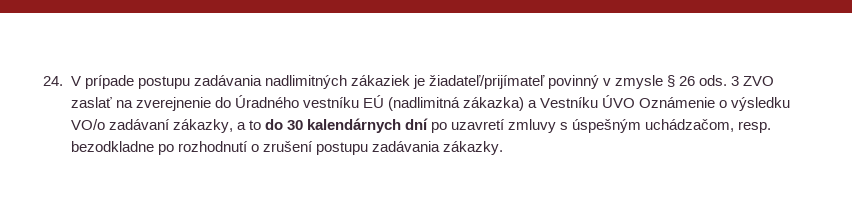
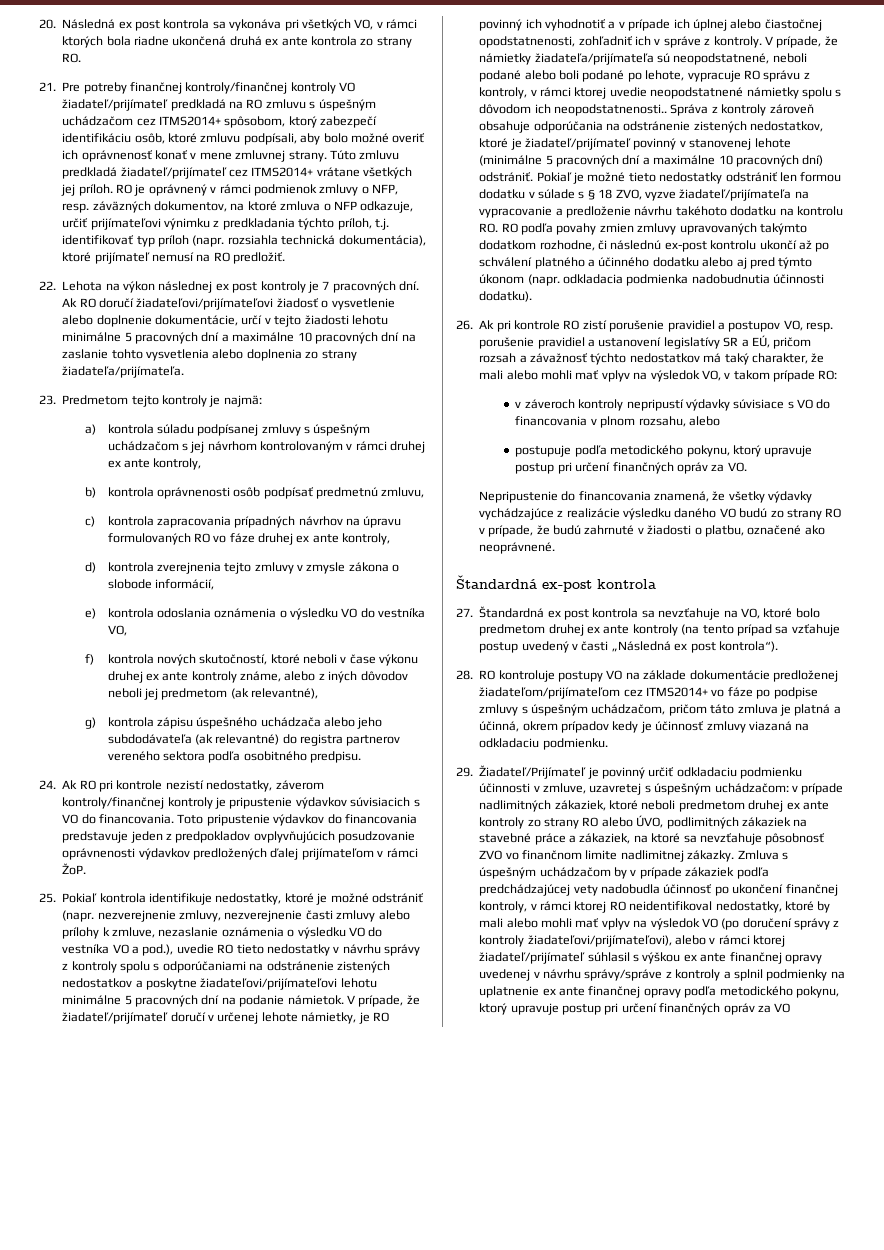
[43,75,775,89] [70,95,791,111] [70,118,772,133] [70,141,503,155] 24. V prípade postupu zadávania nadlimitných zákaziek je žiadateľ/prijímateľ povinný v zmysle § 26 ods. 3 ZVO zaslať na zverejnenie do Úradného vestníku EÚ (nadlimitná zákazka) a Vestníku ÚVO Oznámenie o výsledku VO/o zadávaní zákazky, a to do 30 kalendárnych dní po uzavretí zmluvy s úspešným uchádzačom, resp. bezodkladne po rozhodnutí o zrušení postupu zadávania zákazky. -> [39,19,417,31] [62,36,412,48] [62,53,82,63] [39,82,356,94] [62,99,376,111] [62,116,378,128] [62,133,426,145] [62,150,400,162] [62,167,413,179] [61,184,398,196] [62,201,414,213] [62,218,389,230] [62,235,426,247] [62,252,286,264] [39,281,419,293] [62,298,395,310] [62,315,388,327] [62,332,416,344] [62,349,357,361] [62,366,185,378] [39,395,262,407] [84,424,371,436] [107,441,426,453] [107,458,202,470] [84,487,425,499] [84,516,402,528] [107,533,391,545] [84,562,400,574] [107,579,214,590] [84,608,426,620] [107,625,127,636] [84,654,419,666] [107,671,408,683] [107,688,319,700] [84,717,383,729] [107,734,401,746] [107,751,362,763] [39,780,324,792] [62,797,420,809] [62,814,417,826] [62,831,416,843] [62,848,418,860] [62,863,87,875] [39,893,424,905] [62,910,410,922] [62,927,383,939] [62,944,420,956] [62,961,390,973] [62,978,377,990] [62,995,420,1007] [62,1012,389,1024] [479,19,822,31] [479,36,838,48] [479,53,807,65] [479,70,810,82] [479,87,842,99] [479,104,814,116] [479,121,824,133] [479,138,791,150] [479,155,824,167] [479,172,842,184] [479,189,809,201] [479,206,843,218] [479,223,807,235] [479,240,830,252] [479,257,813,269] [479,274,825,286] [479,291,533,302] [456,320,833,332] [479,335,812,349] [479,353,825,365] [479,370,838,382] [515,399,831,411] [515,416,720,428] [515,445,813,457] [515,462,747,474] [478,491,813,503] [478,508,842,520] [478,525,825,537] [478,542,555,554] [456,575,656,592] [456,606,820,620] [479,624,840,636] [479,641,778,653] [456,670,838,682] [479,687,818,699] [479,704,841,716] [479,721,810,733] [479,738,608,750] [456,765,803,779] [479,783,844,795] [479,800,829,812] [479,815,808,829] [479,833,826,845] [479,850,788,862] [479,867,769,879] [479,884,838,896] [479,901,831,913] [479,918,840,930] [479,935,786,947] [479,952,822,964] [479,969,845,981] [479,986,839,998] [479,1003,791,1015] 20. Následná ex post kontrola sa vykonáva pri všetkých VO, v rámci ktorých bola riadne ukončená druhá ex ante kontrola zo strany RO. // 21. Pre potreby finančnej kontroly/finančnej kontroly VO žiadateľ/prijímateľ predkladá na RO zmluvu s úspešným uchádzačom cez ITMS2014+ spôsobom, ktorý zabezpečí identifikáciu osôb, ktoré zmluvu podpísali, aby bolo možné overiť ich oprávnenosť konať v mene zmluvnej strany. Túto zmluvu predkladá žiadateľ/prijímateľ cez ITMS2014+ vrátane všetkých jej príloh. RO je oprávnený v rámci podmienok zmluvy o NFP, resp. záväzných dokumentov, na ktoré zmluva o NFP odkazuje, určiť prijímateľovi výnimku z predkladania týchto príloh, t.j. identifikovať typ príloh (napr. rozsiahla technická dokumentácia), ktoré prijímateľ nemusí na RO predložiť. // 22. Lehota na výkon následnej ex post kontroly je 7 pracovných dní. Ak RO doručí žiadateľovi/prijímateľovi žiadosť o vysvetlenie alebo doplnenie dokumentácie, určí v tejto žiadosti lehotu minimálne 5 pracovných dní a maximálne 10 pracovných dní na zaslanie tohto vysvetlenia alebo doplnenia zo strany žiadateľa/prijímateľa. // 23. Predmetom tejto kontroly je najmä: // a) kontrola súladu podpísanej zmluvy s úspešným uchádzačom s jej návrhom kontrolovaným v rámci druhej ex ante kontroly, // b) kontrola oprávnenosti osôb podpísať predmetnú zmluvu, // c) kontrola zapracovania prípadných návrhov na úpravu formulovaných RO vo fáze druhej ex ante kontroly, // d) kontrola zverejnenia tejto zmluvy v zmysle zákona o slobode informácií, // e) kontrola odoslania oznámenia o výsledku VO do vestníka VO, // f) kontrola nových skutočností, ktoré neboli v čase výkonu druhej ex ante kontroly známe, alebo z iných dôvodov neboli jej predmetom (ak relevantné), // g) kontrola zápisu úspešného uchádzača alebo jeho subdodávateľa (ak relevantné) do registra partnerov vereného sektora podľa osobitného predpisu. // 24. Ak RO pri kontrole nezistí nedostatky, záverom kontroly/finančnej kontroly je pripustenie výdavkov súvisiacich s VO do financovania. Toto pripustenie výdavkov do financovania predstavuje jeden z predpokladov ovplyvňujúcich posudzovanie oprávnenosti výdavkov predložených ďalej prijímateľom v rámci ŽoP. // 25. Pokiaľ kontrola identifikuje nedostatky, ktoré je možné odstrániť (napr. nezverejnenie zmluvy, nezverejnenie časti zmluvy alebo prílohy k zmluve, nezaslanie oznámenia o výsledku VO do vestníka VO a pod.), uvedie RO tieto nedostatky v návrhu správy z kontroly spolu s odporúčaniami na odstránenie zistených nedostatkov a poskytne žiadateľovi/prijímateľovi lehotu minimálne 5 pracovných dní na podanie námietok. V prípade, že žiadateľ/prijímateľ doručí v určenej lehote námietky, je RO povinný ich vyhodnotiť a v prípade ich úplnej alebo čiastočnej opodstatnenosti, zohľadniť ich v správe z kontroly. V prípade, že námietky žiadateľa/prijímateľa sú neopodstatnené, neboli podané alebo boli podané po lehote, vypracuje RO správu z kontroly, v rámci ktorej uvedie neopodstatnené námietky spolu s dôvodom ich neopodstatnenosti.. Správa z kontroly zároveň obsahuje odporúčania na odstránenie zistených nedostatkov, ktoré je žiadateľ/prijímateľ povinný v stanovenej lehote (minimálne 5 pracovných dní a maximálne 10 pracovných dní) odstrániť. Pokiaľ je možné tieto nedostatky odstrániť len formou dodatku v súlade s § 18 ZVO, vyzve žiadateľ/prijímateľa na vypracovanie a predloženie návrhu takéhoto dodatku na kontrolu RO. RO podľa povahy zmien zmluvy upravovaných takýmto dodatkom rozhodne, či následnú ex-post kontrolu ukončí až po schválení platného a účinného dodatku alebo aj pred týmto úkonom (napr. odkladacia podmienka nadobudnutia účinnosti dodatku). // 26. Ak pri kontrole RO zistí porušenie pravidiel a postupov VO, resp. porušenie pravidiel a ustanovení legislatívy SR a EÚ, pričom rozsah a závažnosť týchto nedostatkov má taký charakter, že mali alebo mohli mať vplyv na výsledok VO, v takom prípade RO: // v záveroch kontroly nepripustí výdavky súvisiace s VO do financovania v plnom rozsahu, alebo // postupuje podľa metodického pokynu, ktorý upravuje postup pri určení finančných opráv za VO. // Nepripustenie do financovania znamená, že všetky výdavky vychádzajúce z realizácie výsledku daného VO budú zo strany RO v prípade, že budú zahrnuté v žiadosti o platbu, označené ako neoprávnené. // Štandardná ex-post kontrola // 27. Štandardná ex post kontrola sa nevzťahuje na VO, ktoré bolo predmetom druhej ex ante kontroly (na tento prípad sa vzťahuje postup uvedený v časti „Následná ex post kontrola“). // 28. RO kontroluje postupy VO na základe dokumentácie predloženej žiadateľom/prijímateľom cez ITMS2014+ vo fáze po podpise zmluvy s úspešným uchádzačom, pričom táto zmluva je platná a účinná, okrem prípadov kedy je účinnosť zmluvy viazaná na odkladaciu podmienku. // 29. Žiadateľ/Prijímateľ je povinný určiť odkladaciu podmienku účinnosti v zmluve, uzavretej s úspešným uchádzačom: v prípade nadlimitných zákaziek, ktoré neboli predmetom druhej ex ante kontroly zo strany RO alebo ÚVO, podlimitných zákaziek na stavebné práce a zákaziek, na ktoré sa nevzťahuje pôsobnosť ZVO vo finančnom limite nadlimitnej zákazky. Zmluva s úspešným uchádzačom by v prípade zákaziek podľa predchádzajúcej vety nadobudla účinnosť po ukončení finančnej kontroly, v rámci ktorej RO neidentifikoval nedostatky, ktoré by mali alebo mohli mať vplyv na výsledok VO (po doručení správy z kontroly žiadateľovi/prijímateľovi), alebo v rámci ktorej žiadateľ/prijímateľ súhlasil s výškou ex ante finančnej opravy uvedenej v návrhu správy/správe z kontroly a splnil podmienky na uplatnenie ex ante finančnej opravy podľa metodického pokynu, ktorý upravuje postup pri určení finančných opráv za VO

